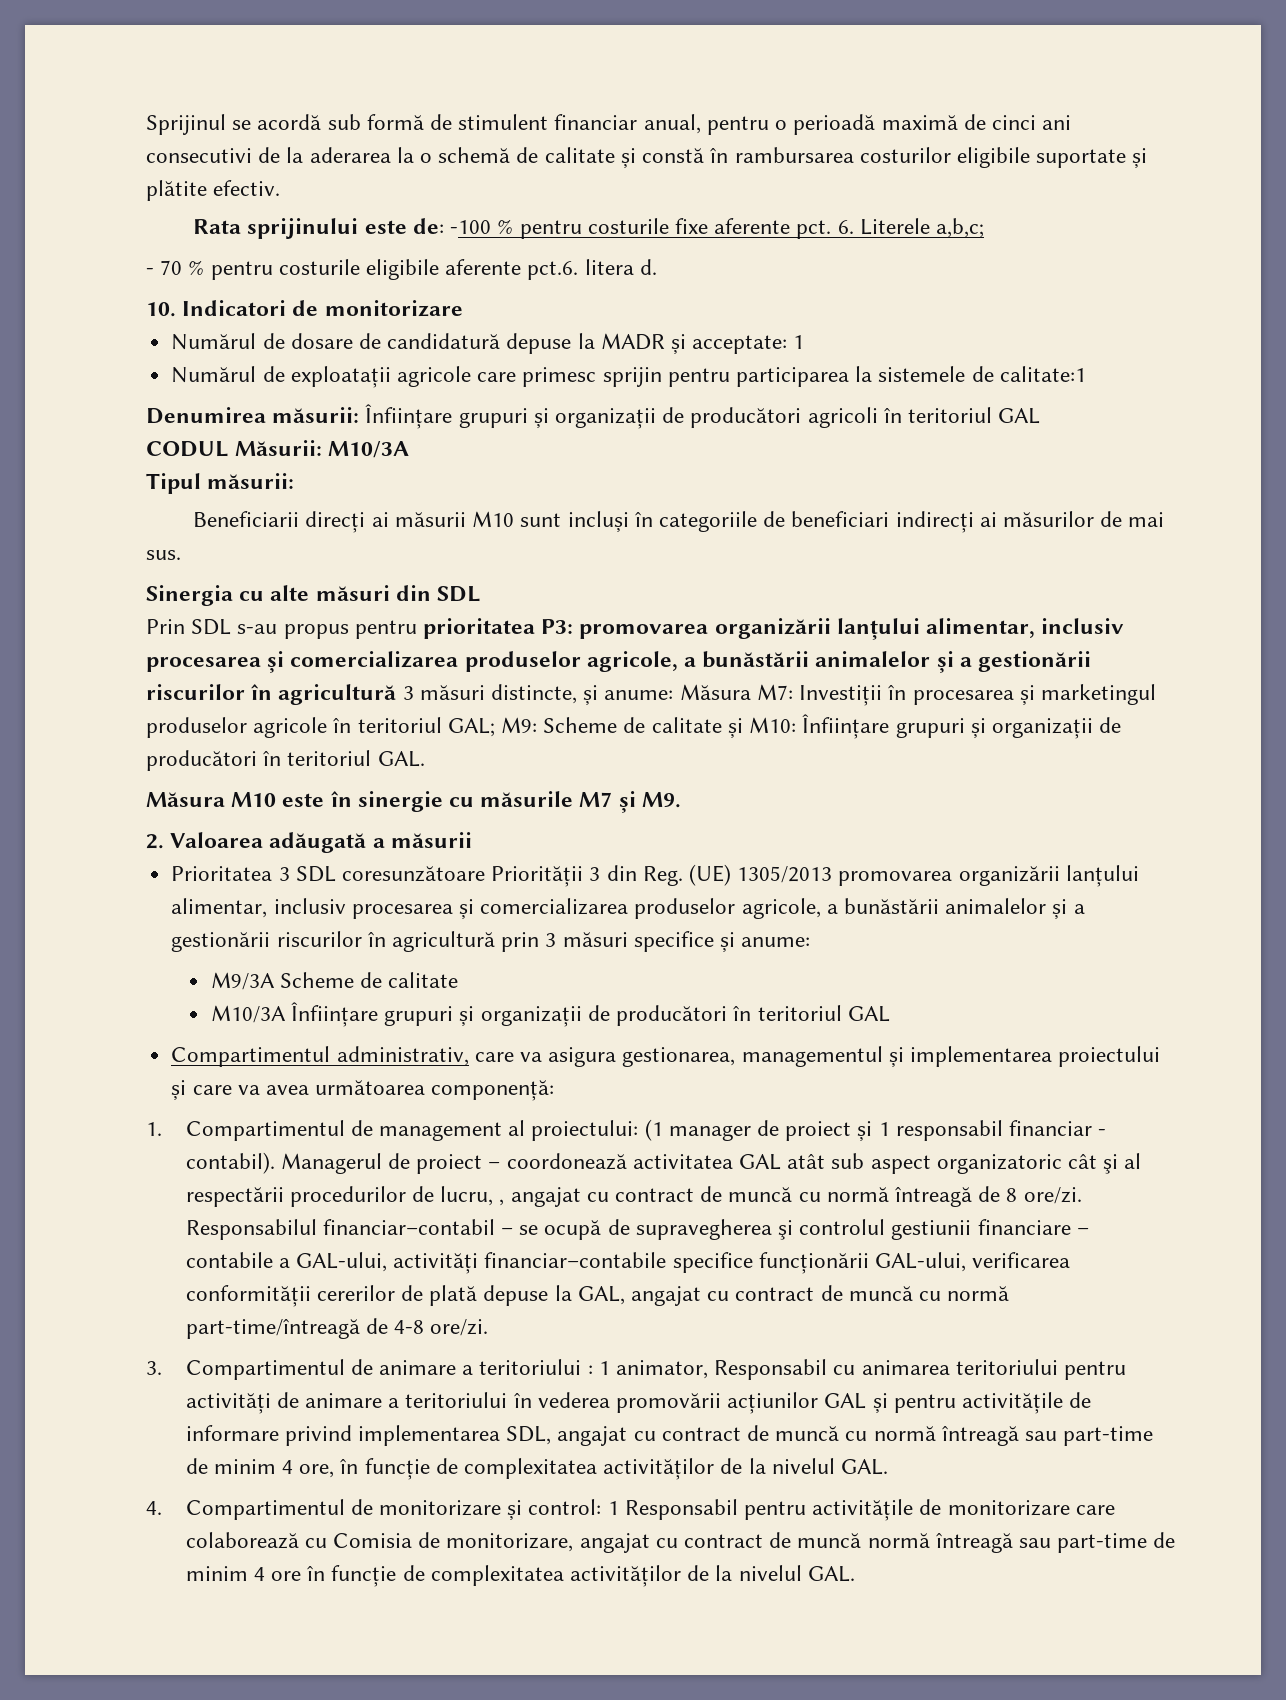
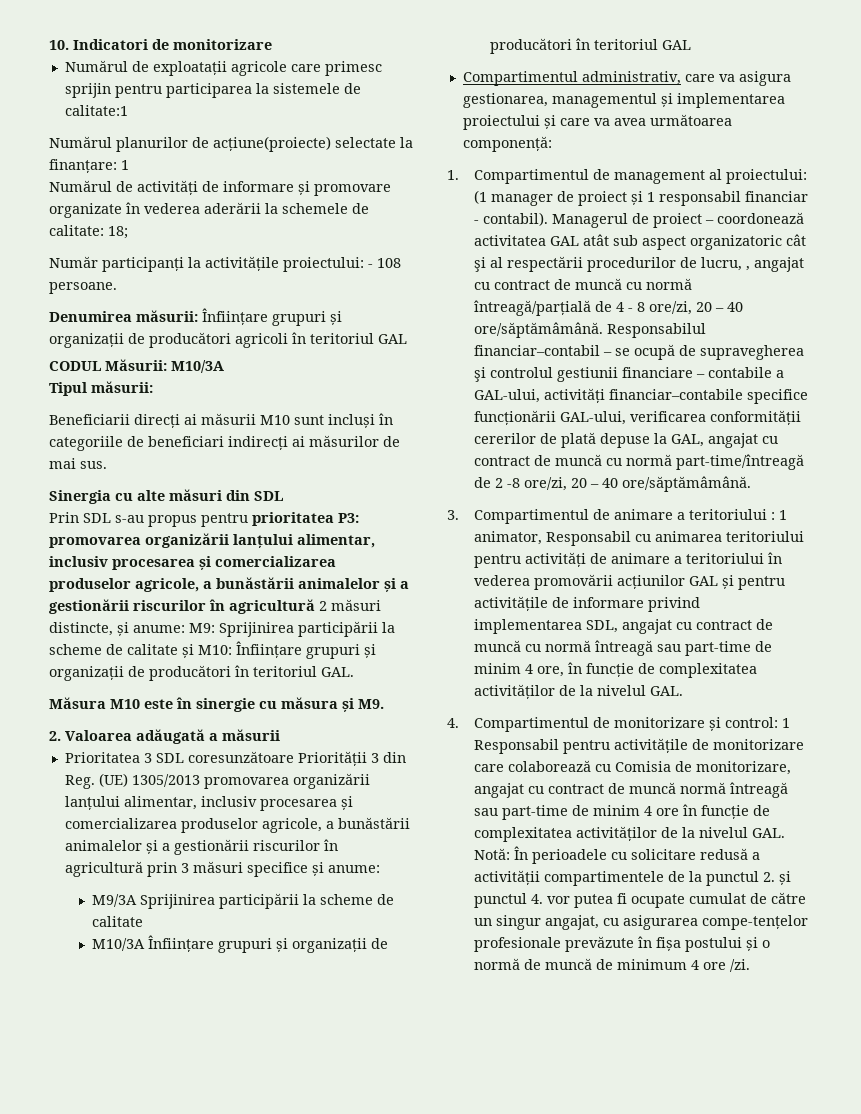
[146,114,1072,135] [146,147,1148,168] [146,180,281,201] [193,218,984,239] [146,259,657,280] [146,300,463,317] [171,333,805,354] Sprijinul se acordă sub formă de stimulent financiar anual, pentru o perioadă maximă de cinci ani consecutivi de la aderarea la o schemă de calitate și constă în rambursarea costurilor eligibile suportate și plătite efectiv. // Rata sprijinului este de: -100 % pentru costurile fixe aferente pct. 6. Literele a,b,c; // - 70 % pentru costurile eligibile aferente pct.6. litera d. // 10. Indicatori de monitorizare // Numărul de dosare de candidatură depuse la MADR și acceptate: 1 -> [49,39,272,50] 10. Indicatori de monitorizare
(1086, 374) none -> [49,136,413,152] [49,159,129,173] [49,180,391,196] [49,202,369,218] [49,225,128,239] [49,256,401,272] [49,282,117,294] // Numărul planurilor de acțiune(proiecte) selectate la finanțare: 1 // Numărul de activități de informare și promovare organizate în vederea aderării la schemele de calitate: 18; // Număr participanți la activitățile proiectului: - 108 persoane.
[402,686,414,700] 3 -> [319,601,327,611] 2
[679,684,1156,706] [146,717,618,738] Măsura M7: Investiții în procesarea și marketingul produselor agricole în teritoriul GAL; M9: Scheme -> [189,621,395,637] [49,644,102,655] M9: Sprijinirea participării la scheme
[480,791,613,807] măsurile M7 -> [281,697,338,709] măsura
[280,972,355,988] Scheme -> [140,893,374,909] Sprijinirea participării la scheme
[895,1186,1082,1207] întreagă de 8 ore/zi. -> [474,300,744,316] [474,322,604,338] întreagă/parțială de 4 - 8 ore/zi, 20 – 40 ore/săptămâmână.
[393,1319,489,1336] 4-8 ore/zi. -> [495,476,752,492] 2 -8 ore/zi, 20 – 40 ore/săptămâmână.
(855, 1574) none -> [474,846,761,864] [474,870,792,886] [474,892,807,908] [474,915,809,930] [474,936,771,952] [474,958,751,972] Notă: În perioadele cu solicitare redusă a activității compartimentele de la punctul 2. și punctul 4. vor putea fi ocupate cumulat de către un singur angajat, cu asigurarea compe-tențelor profesionale prevăzute în fișa postului și o normă de muncă de minimum 4 ore /zi.

